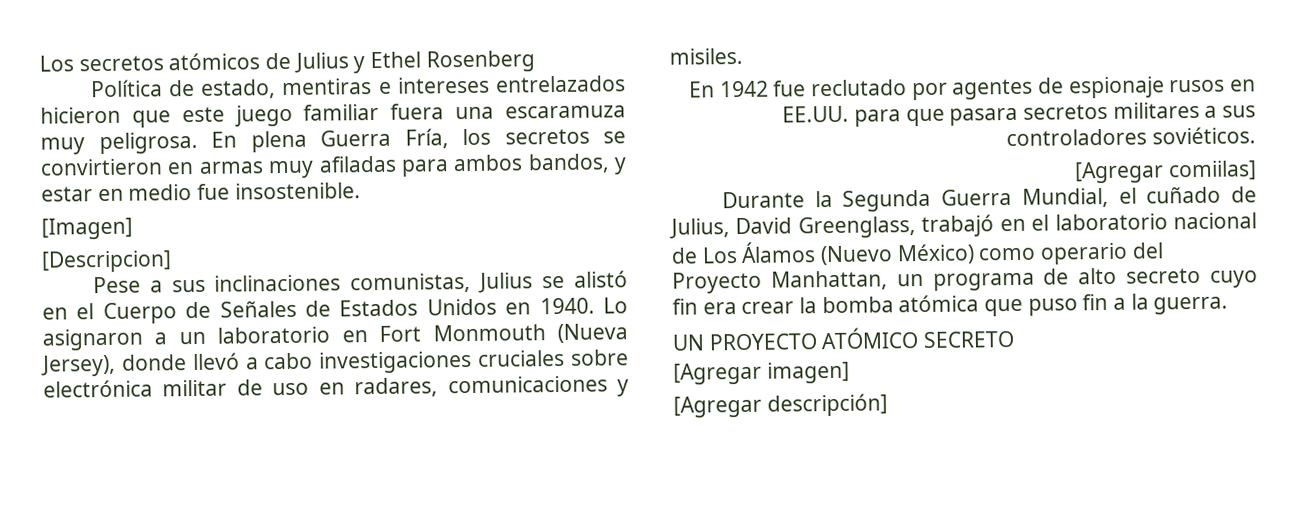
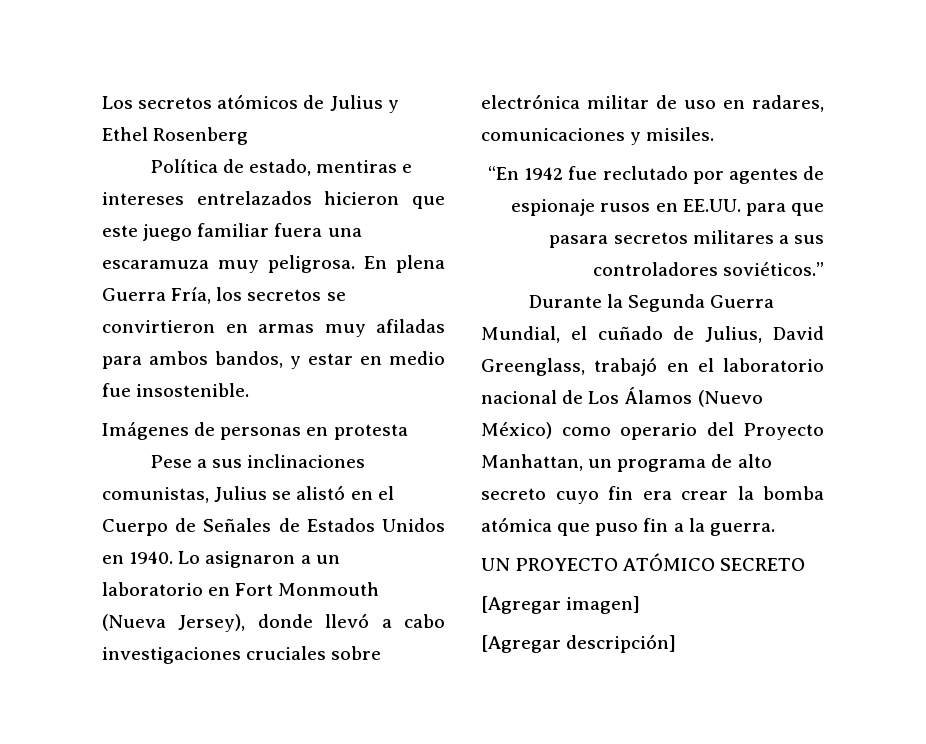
[41,217,133,240] [41,250,172,273] [Imagen] // [Descripcion] -> [102,422,408,440] Imágenes de personas en protesta
[688,81,715,98] En -> [488,166,520,180] “En
[1152,126,1256,145] [1074,160,1257,184] soviéticos. // [Agregar comiilas] -> [723,262,825,276] soviéticos.”

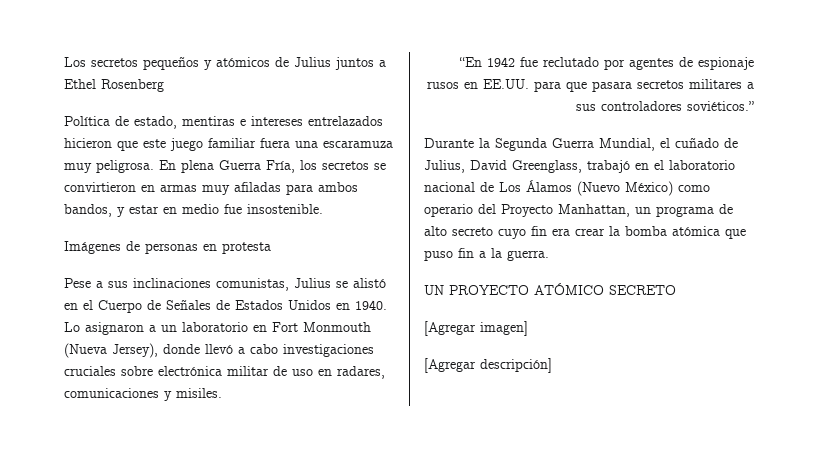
(213, 103) none -> [143,56,212,70] pequeños y
[387,100,399,113] y -> [335,57,386,70] juntos a

